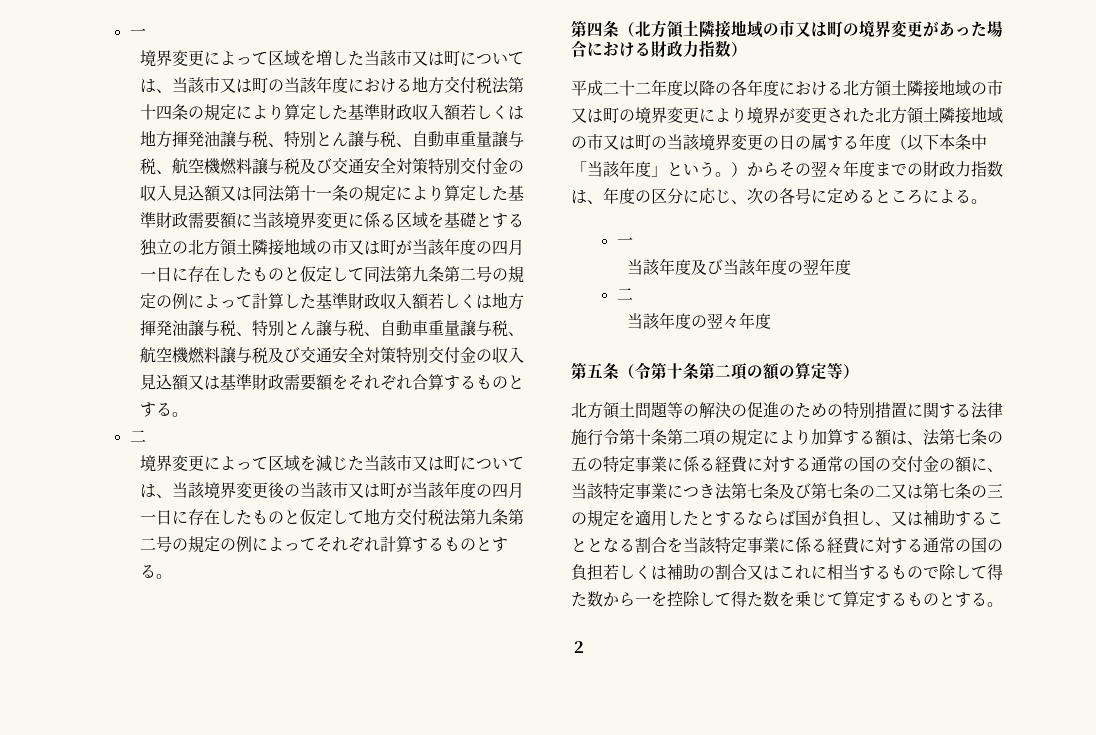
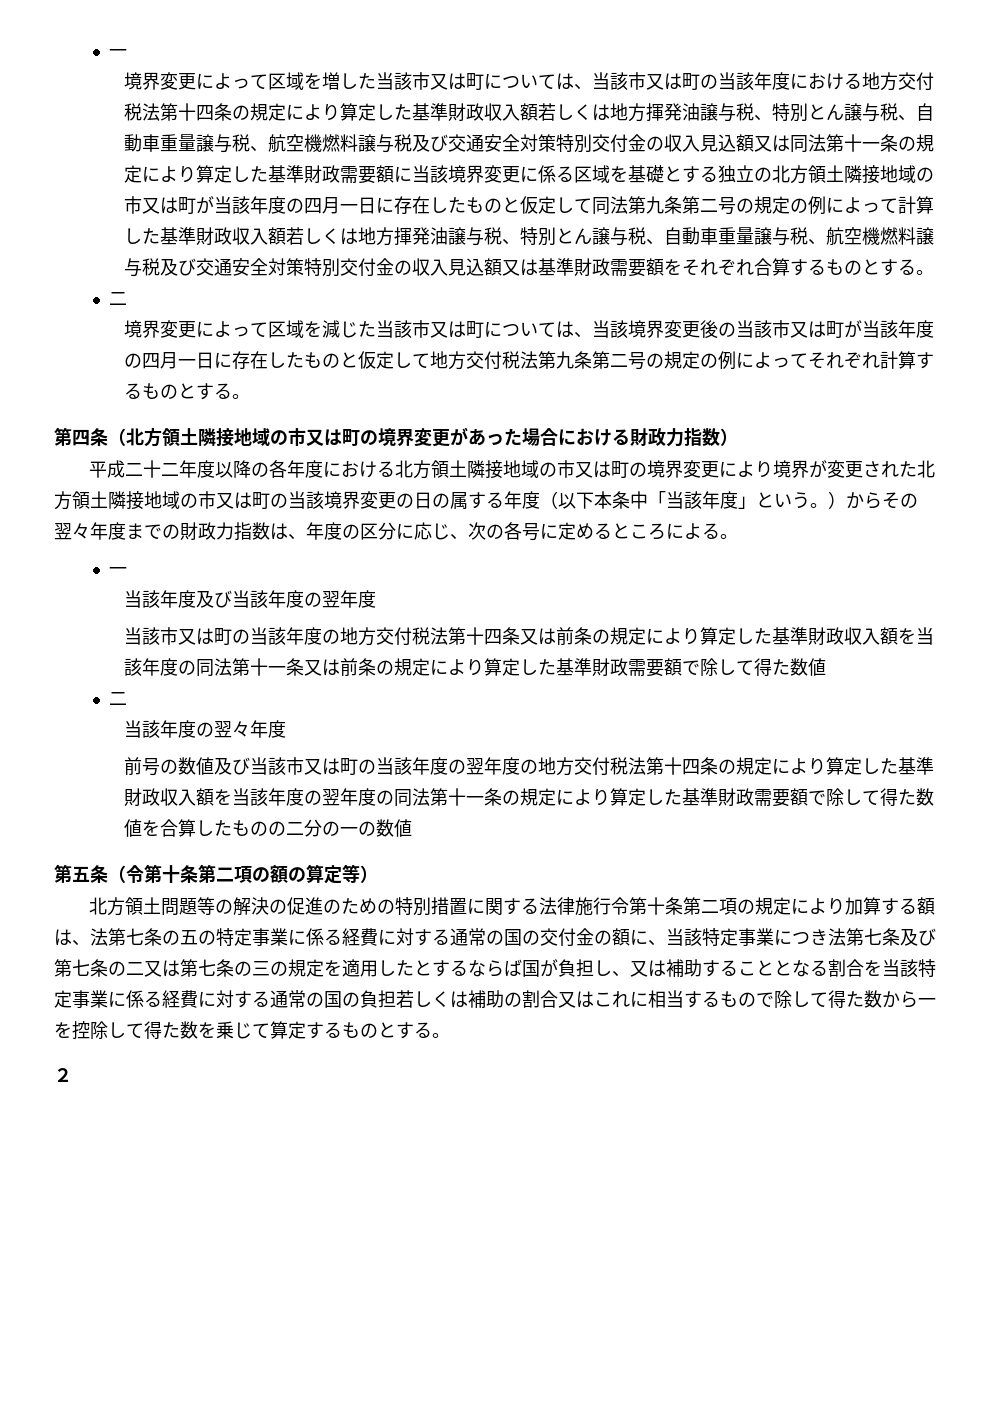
(852, 267) none -> [124,627,935,646] [124,658,827,677] // 当該市又は町の当該年度の地方交付税法第十四条又は前条の規定により算定した基準財政収入額を当該年度の同法第十一条又は前条の規定により算定した基準財政需要額で除して得た数値
(772, 321) none -> [124,757,935,776] [124,788,935,807] [124,819,413,837] // 前号の数値及び当該市又は町の当該年度の翌年度の地方交付税法第十四条の規定により算定した基準財政収入額を当該年度の翌年度の同法第十一条の規定により算定した基準財政需要額で除して得た数値を合算したものの二分の一の数値

